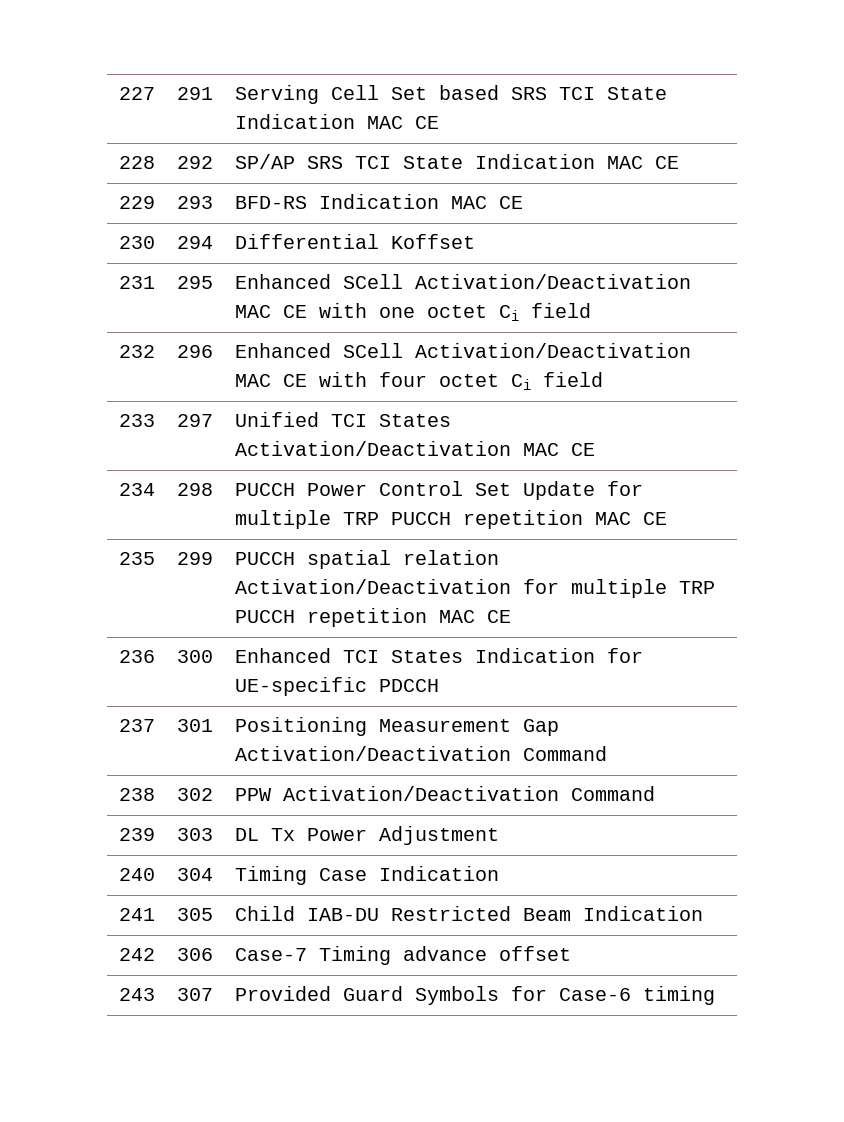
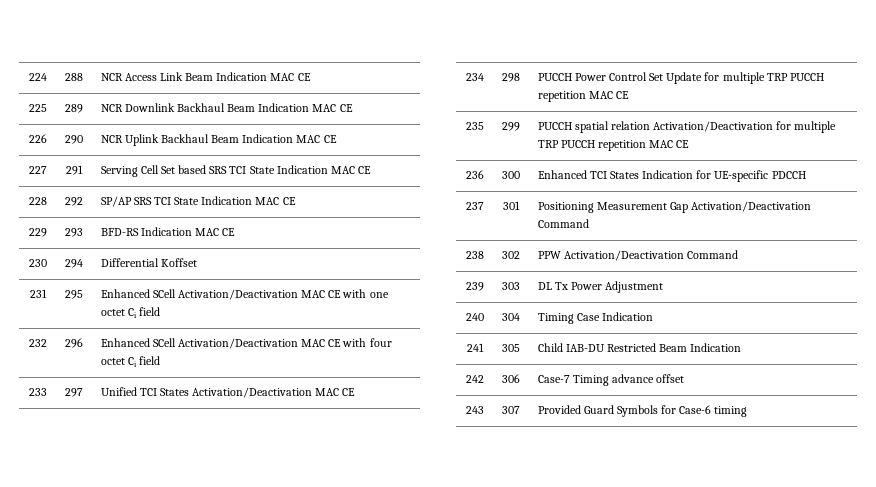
(118, 93) none -> [28,73,47,81] [65,73,83,81] [100,72,311,81] [28,104,47,112] [65,104,83,113] [100,103,353,112] [28,134,47,143] [65,135,83,144] [100,134,337,146] 224 | 288 | NCR Access Link Beam Indication MAC CE // 225 | 289 | NCR Downlink Backhaul Beam Indication MAC CE // 226 | 290 | NCR Uplink Backhaul Beam Indication MAC CE //

